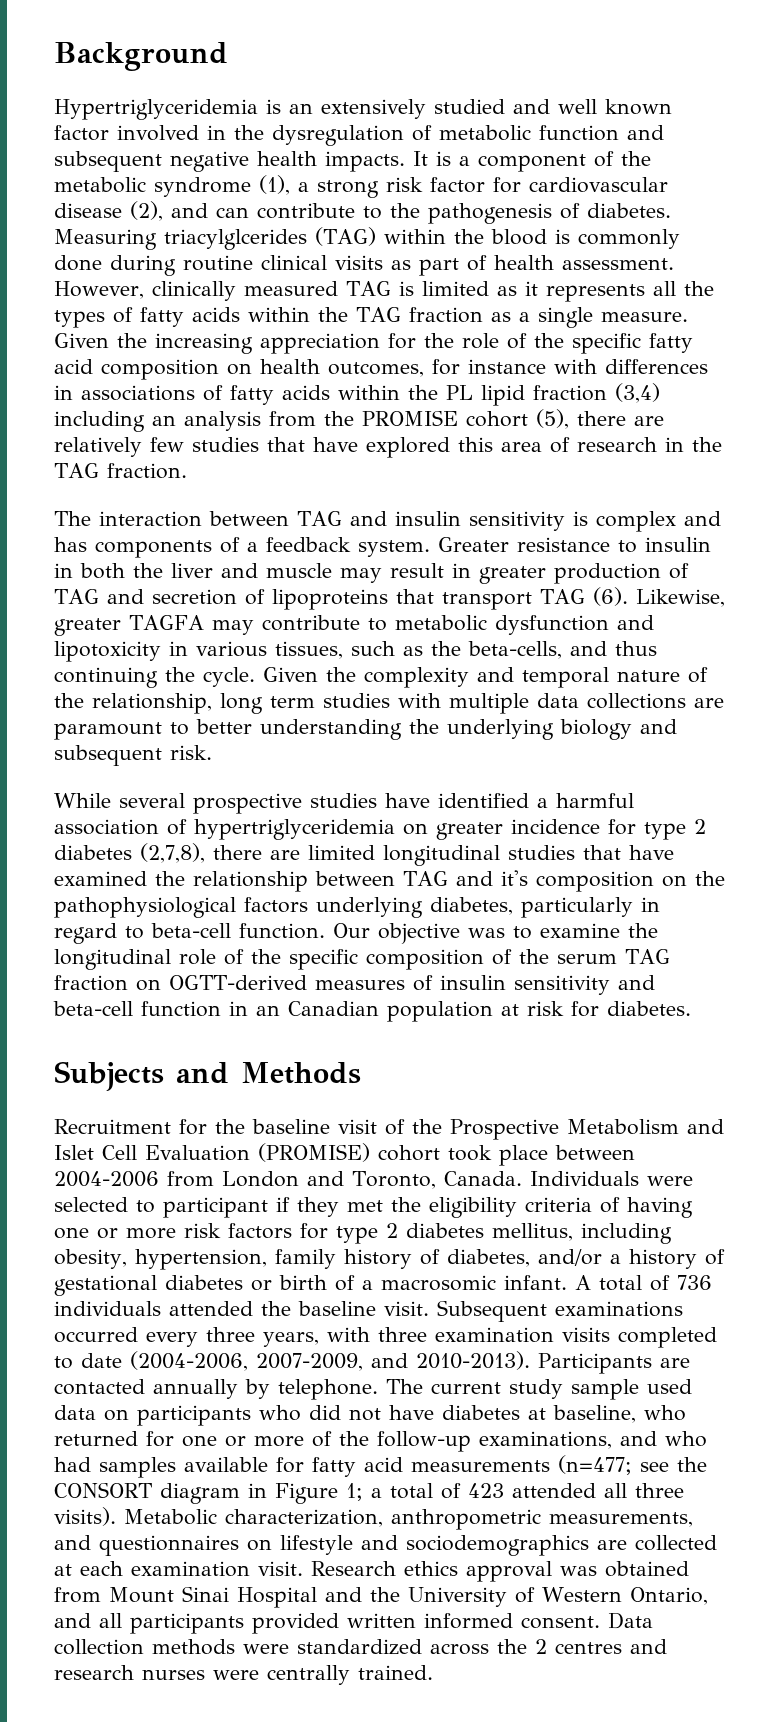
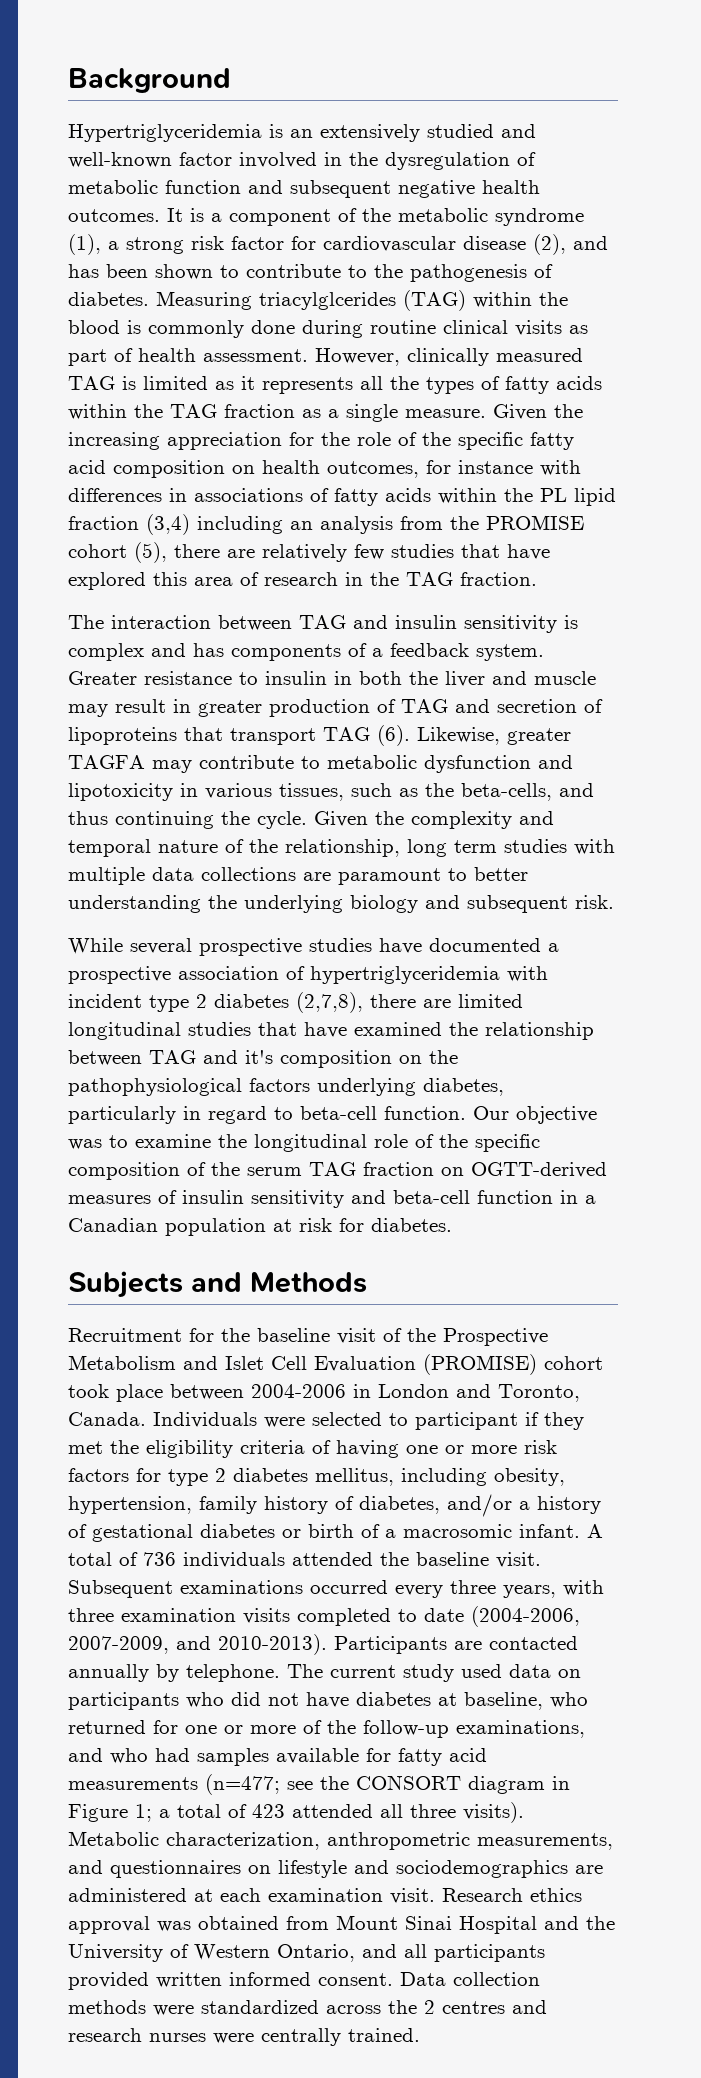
[558,99,672,115] well known -> [68,152,172,168] well-known
[325,151,405,172] impacts. -> [68,209,160,222] outcomes.
[216,207,249,218] can -> [68,264,239,280] has been shown to
[438,793,634,808] [54,819,636,840] identified a harmful association of hypertriglyceridemia on greater incidence for -> [429,938,559,952] [68,966,548,984] [68,994,142,1008] documented a prospective association of hypertriglyceridemia with incident
[256,1005,280,1016] an -> [585,1195,596,1204] a
[167,1171,214,1187] from -> [353,1384,371,1398] in
[571,1379,639,1400] sample -> (454, 1673) none
[635,1535,717,1551] collected -> [68,1888,187,1902] administered

